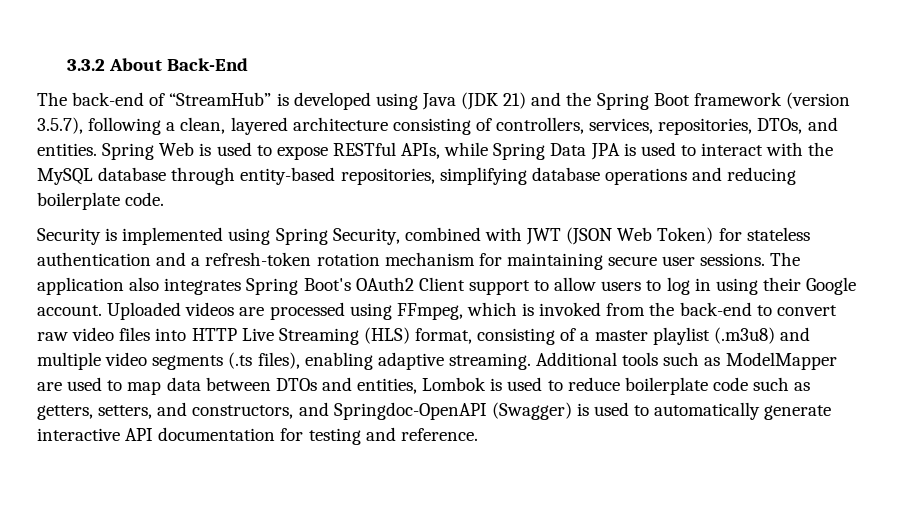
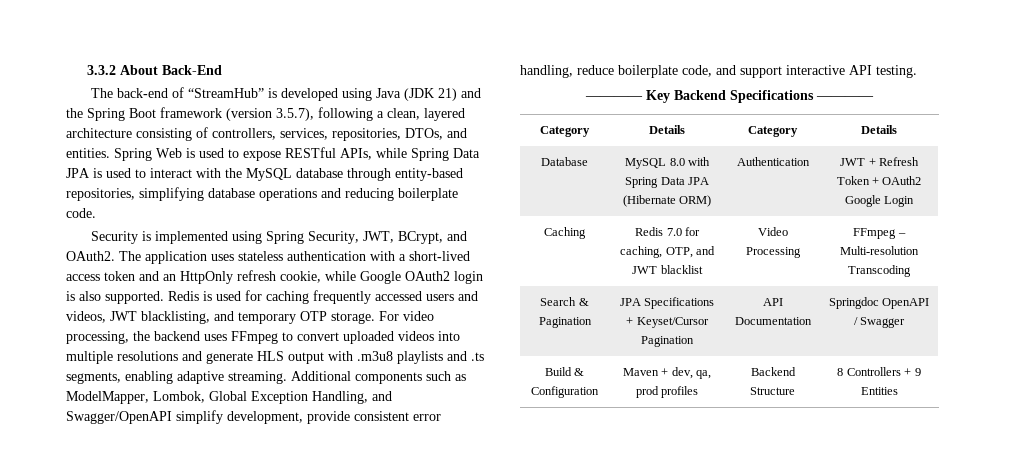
[404,227,810,245] [37,252,801,270] [37,277,857,295] [37,302,837,320] [37,327,810,345] [37,352,300,370] combined with JWT (JSON Web Token) for stateless authentication and a refresh-token rotation mechanism for maintaining secure user sessions. The application also integrates Spring Boot's OAuth2 Client support to allow users to log in using their Google account. Uploaded videos are processed using FFmpeg, which is invoked from the back-end to convert raw video files into HTTP Live Streaming (HLS) format, consisting of a master playlist (.m3u8) and multiple video segments (.ts files), -> [363,231,468,244] [66,251,470,264] [66,270,483,284] [66,290,478,304] [66,311,434,324] [66,331,460,344] [66,351,484,364] [66,372,121,384] JWT, BCrypt, and OAuth2. The application uses stateless authentication with a short-lived access token and an HttpOnly refresh cookie, while Google OAuth2 login is also supported. Redis is used for caching frequently accessed users and videos, JWT blacklisting, and temporary OTP storage. For video processing, the backend uses FFmpeg to convert uploaded videos into multiple resolutions and generate HLS output with .m3u8 playlists and .ts segments,
[622,352,837,370] [37,377,811,395] [37,402,832,420] [37,427,478,445] tools such as ModelMapper are used to map data between DTOs and entities, Lombok is used to reduce boilerplate code such as getters, setters, and constructors, and Springdoc-OpenAPI (Swagger) is used to automatically generate interactive API documentation for testing and reference. -> [355,371,466,384] [66,391,392,404] [66,410,441,424] [520,65,917,78] [585,90,874,103] [540,126,590,137] [649,125,685,134] [748,126,798,137] [861,125,897,134] [541,157,588,166] [625,157,710,169] [625,177,709,188] [622,195,712,207] [736,157,810,166] [840,157,919,166] [836,176,922,185] [844,195,915,207] [544,227,586,239] [635,227,700,236] [620,246,715,258] [632,265,703,274] [757,227,788,236] [745,247,801,258] [853,228,906,239] [840,246,919,255] [848,265,911,277] [540,297,589,306] [538,317,592,328] [619,297,715,309] [626,317,709,328] [641,336,694,347] [762,298,783,306] [734,317,812,325] [828,297,930,309] [853,317,906,328] [544,367,585,376] [531,386,599,398] [622,367,712,379] [635,386,699,398] [750,367,796,376] [750,387,795,395] [837,367,921,376] [860,387,898,395] components such as ModelMapper, Lombok, Global Exception Handling, and Swagger/OpenAPI simplify development, provide consistent error handling, reduce boilerplate code, and support interactive API testing. // ———— Key Backend Specifications ———— // Category | Details | Category | Details // Database | MySQL 8.0 with Spring Data JPA (Hibernate ORM) | Authentication | JWT + Refresh Token + OAuth2 Google Login // Caching | Redis 7.0 for caching, OTP, and JWT blacklist | Video Processing | FFmpeg – Multi-resolution Transcoding // Search & Pagination | JPA Specifications + Keyset/Cursor Pagination | API Documentation | Springdoc OpenAPI / Swagger // Build & Configuration | Maven + dev, qa, prod profiles | Backend Structure | 8 Controllers + 9 Entities

